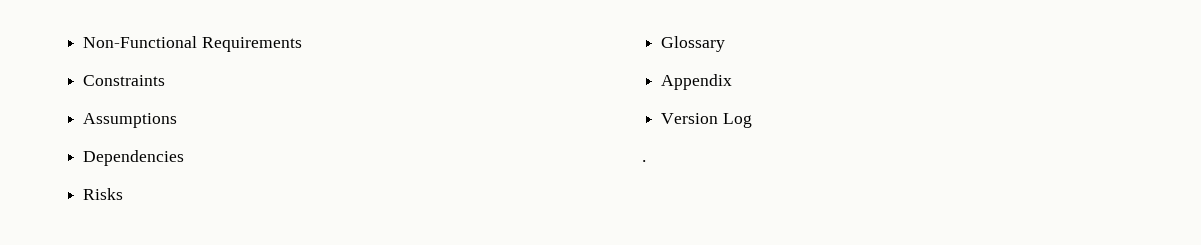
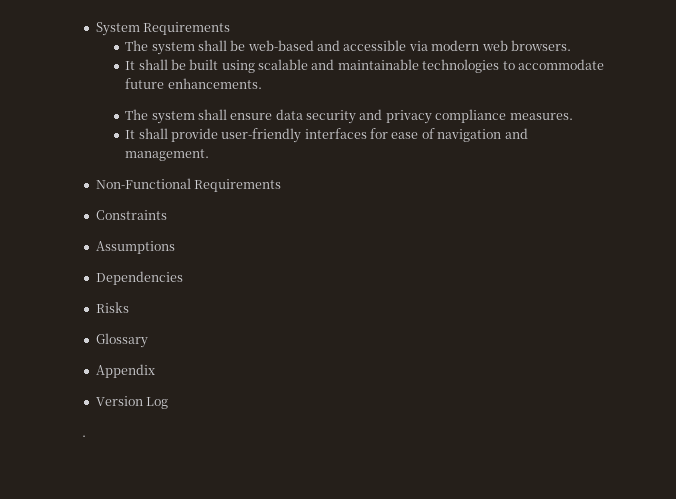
(83, 42) none -> [95,22,230,36] [125,40,571,55] [125,59,604,73] [125,78,262,89] [125,109,573,124] [125,128,528,143] [125,149,210,161] System Requirements // The system shall be web-based and accessible via modern web browsers. // It shall be built using scalable and maintainable technologies to accommodate future enhancements. // The system shall ensure data security and privacy compliance measures. // It shall provide user-friendly interfaces for ease of navigation and management. //

